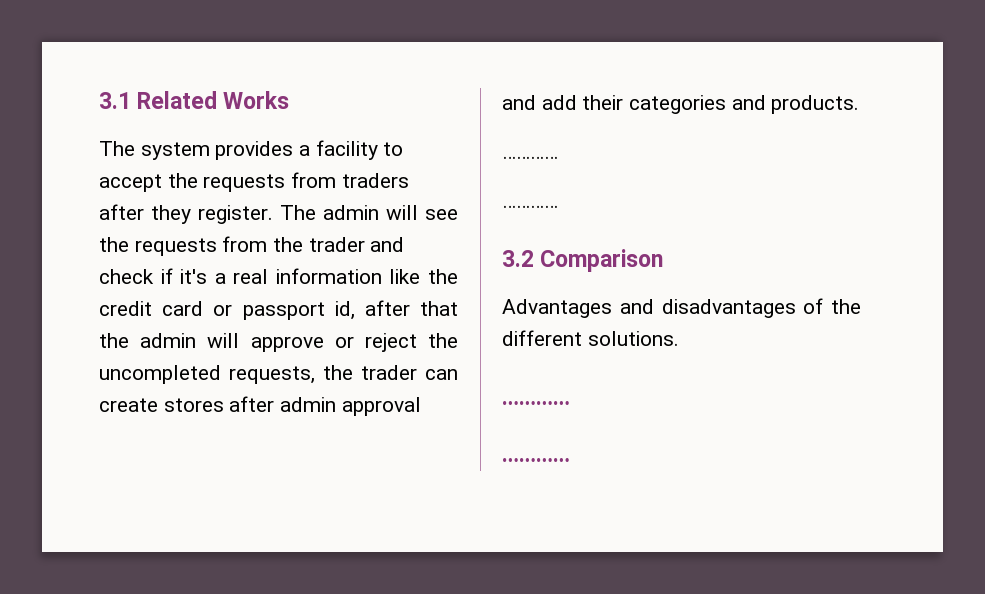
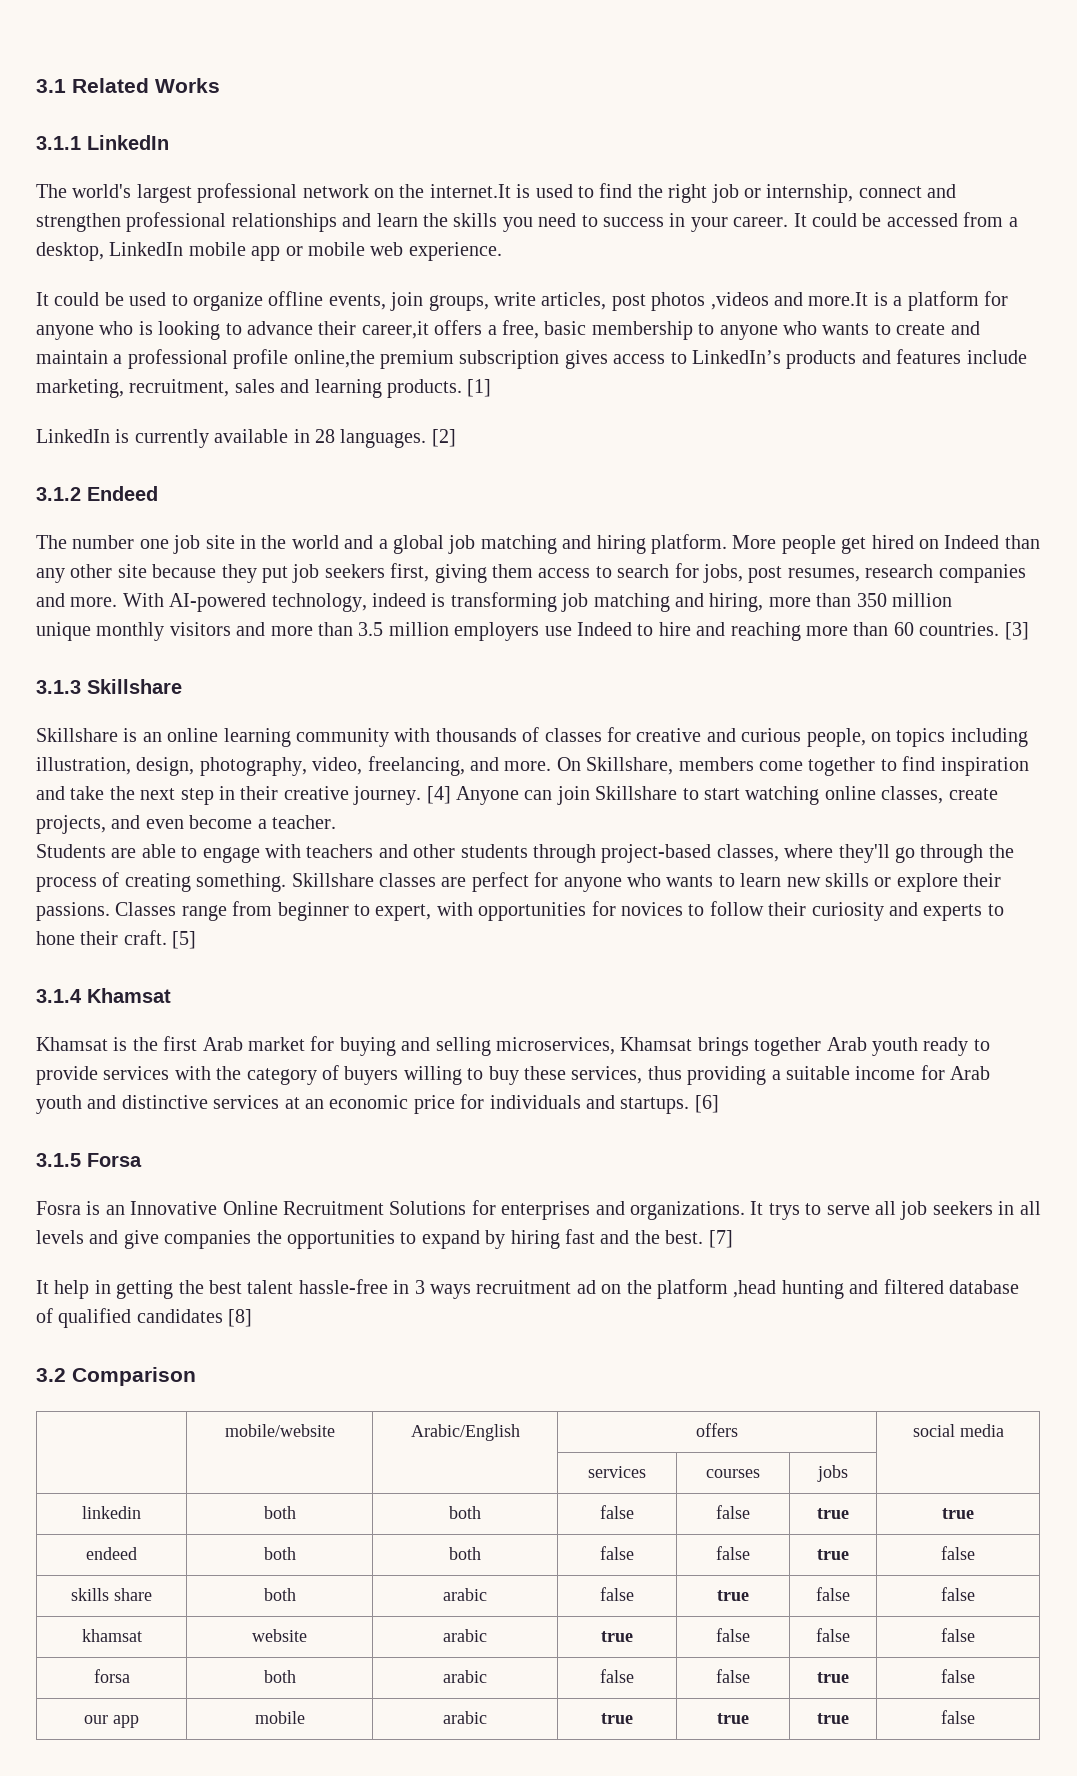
[99,140,404,160] [99,172,409,192] [99,204,458,224] [99,236,405,256] [99,268,458,284] [99,300,458,320] [99,333,458,352] [99,365,458,384] [99,396,421,416] [502,95,860,114] [502,156,558,159] [502,205,558,208] [502,249,664,272] [502,298,861,318] [502,330,679,346] [502,401,570,405] [502,458,570,462] // The system provides a facility to accept the requests from traders after they register. The admin will see the requests from the trader and check if it's a real information like the credit card or passport id, after that the admin will approve or reject the uncompleted requests, the trader can create stores after admin approval and add their categories and products. // ………… // ………… // 3.2 Comparison // Advantages and disadvantages of the different solutions. // ………… // ………… -> [36,135,169,150] [36,183,957,203] [36,212,1018,232] [36,242,502,261] [36,291,1008,311] [36,320,980,340] [36,349,1027,369] [36,379,492,398] [36,429,456,448] [36,486,158,501] [36,534,1040,554] [36,563,1026,583] [36,592,952,612] [36,622,1029,641] [36,679,182,694] [36,727,1028,747] [36,756,1029,776] [36,786,998,805] [36,815,336,834] [36,844,1014,863] [36,872,1002,892] [36,901,1004,921] [36,930,197,949] [36,988,171,1003] [36,1036,990,1056] [36,1065,991,1085] [36,1094,719,1114] [36,1153,142,1167] [36,1200,1041,1220] [36,1229,733,1249] [36,1279,1019,1299] [36,1308,253,1328] [36,1367,196,1386] [224,1424,335,1437] [410,1424,520,1441] [696,1423,738,1437] [912,1424,1004,1437] [588,1466,646,1478] [706,1469,760,1478] [817,1465,848,1482] [82,1506,141,1519] [263,1506,296,1519] [449,1506,481,1519] [600,1505,634,1519] [716,1505,750,1519] [817,1508,849,1519] [942,1508,974,1519] [86,1547,137,1560] [263,1547,296,1560] [449,1547,481,1560] [600,1546,634,1560] [716,1546,750,1560] [817,1549,849,1560] [941,1546,975,1560] [71,1588,152,1601] [263,1588,296,1601] [443,1588,487,1601] [600,1587,634,1601] [717,1590,749,1601] [816,1587,850,1601] [941,1587,975,1601] [81,1629,142,1642] [251,1629,307,1642] [443,1629,487,1642] [601,1631,633,1642] [716,1628,750,1642] [816,1628,850,1642] [941,1628,975,1642] [93,1669,130,1683] [263,1670,296,1683] [443,1670,487,1683] [600,1669,634,1683] [716,1669,750,1683] [817,1672,849,1683] [941,1669,975,1683] [84,1715,139,1728] [254,1711,305,1724] [443,1711,487,1724] [601,1713,633,1724] [717,1713,749,1724] [817,1713,849,1724] [941,1710,975,1724] // 3.1.1 LinkedIn // The world's largest professional network on the internet.It is used to find the right job or internship, connect and strengthen professional relationships and learn the skills you need to success in your career. It could be accessed from a desktop, LinkedIn mobile app or mobile web experience. // It could be used to organize offline events, join groups, write articles, post photos ,videos and more.It is a platform for anyone who is looking to advance their career,it offers a free, basic membership to anyone who wants to create and maintain a professional profile online,the premium subscription gives access to LinkedIn’s products and features include marketing, recruitment, sales and learning products. [1] // LinkedIn is currently available in 28 languages. [2] // 3.1.2 Endeed // The number one job site in the world and a global job matching and hiring platform. More people get hired on Indeed than any other site because they put job seekers first, giving them access to search for jobs, post resumes, research companies and more. With AI-powered technology, indeed is transforming job matching and hiring, more than 350 million // unique monthly visitors and more than 3.5 million employers use Indeed to hire and reaching more than 60 countries. [3] // 3.1.3 Skillshare // Skillshare is an online learning community with thousands of classes for creative and curious people, on topics including illustration, design, photography, video, freelancing, and more. On Skillshare, members come together to find inspiration and take the next step in their creative journey. [4] Anyone can join Skillshare to start watching online classes, create projects, and even become a teacher. // Students are able to engage with teachers and other students through project-based classes, where they'll go through the process of creating something. Skillshare classes are perfect for anyone who wants to learn new skills or explore their passions. Classes range from beginner to expert, with opportunities for novices to follow their curiosity and experts to hone their craft. [5] // 3.1.4 Khamsat // Khamsat is the first Arab market for buying and selling microservices, Khamsat brings together Arab youth ready to provide services with the category of buyers willing to buy these services, thus providing a suitable income for Arab youth and distinctive services at an economic price for individuals and startups. [6] // 3.1.5 Forsa // Fosra is an Innovative Online Recruitment Solutions for enterprises and organizations. It trys to serve all job seekers in all levels and give companies the opportunities to expand by hiring fast and the best. [7] // It help in getting the best talent hassle-free in 3 ways recruitment ad on the platform ,head hunting and filtered database of qualified candidates [8] // 3.2 Comparison // | mobile/website | Arabic/English | offers | social media // | | | services | courses | jobs | // linkedin | both | both | false | false | true | true // endeed | both | both | false | false | true | false // skills share | both | arabic | false | true | false | false // khamsat | website | arabic | true | false | false | false // forsa | both | arabic | false | false | true | false // our app | mobile | arabic | true | true | true | false

